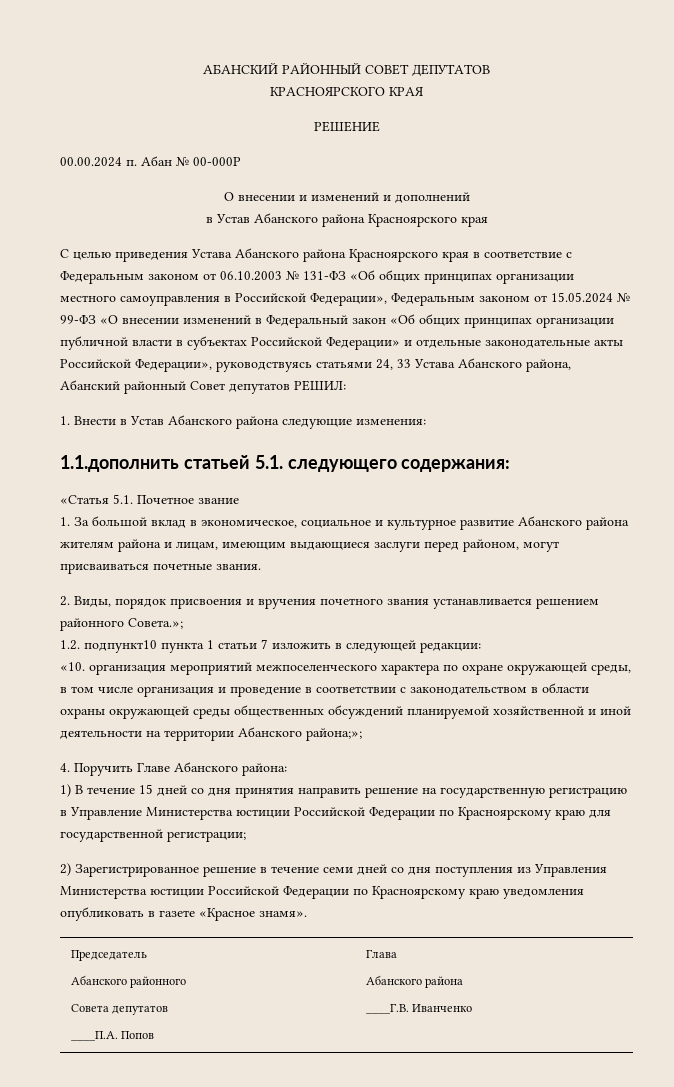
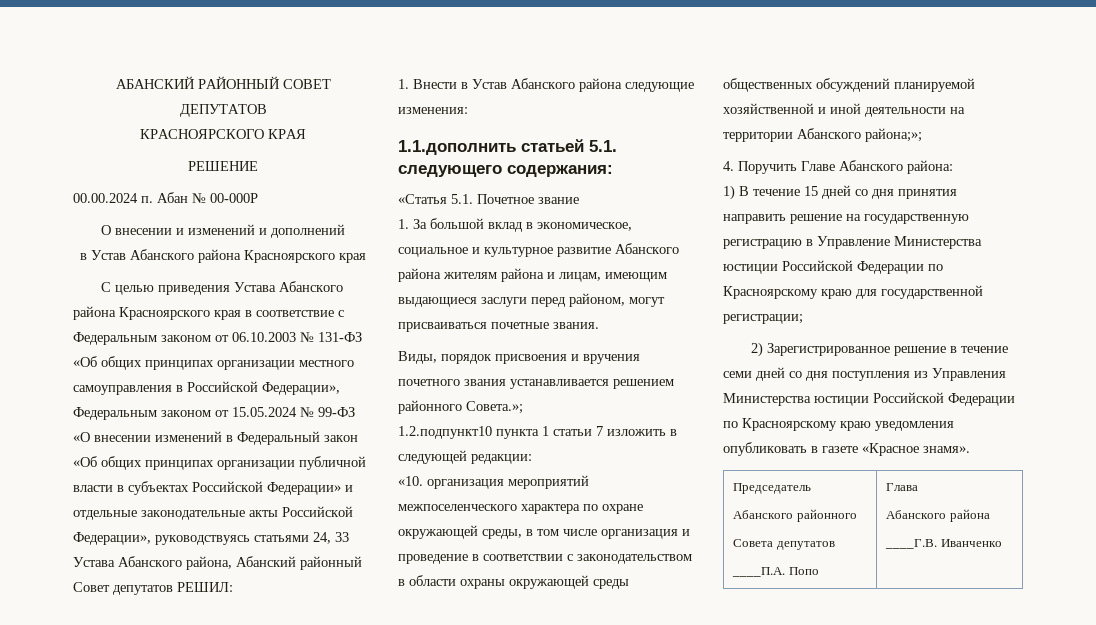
[60,596,70,606] 2. -> (599, 325) none
[60,640,157,653] 1.2. подпункт10 -> [398,426,492,439] 1.2.подпункт10
[121,1031,155,1039] Попов -> [788,567,819,575] Попо

